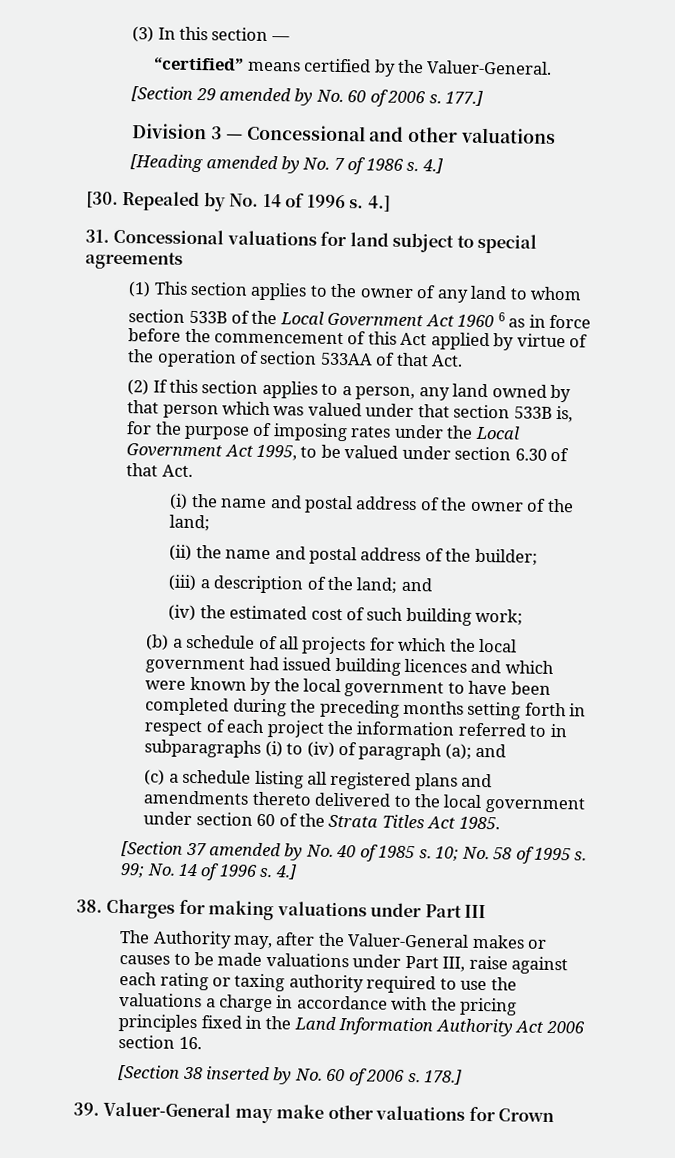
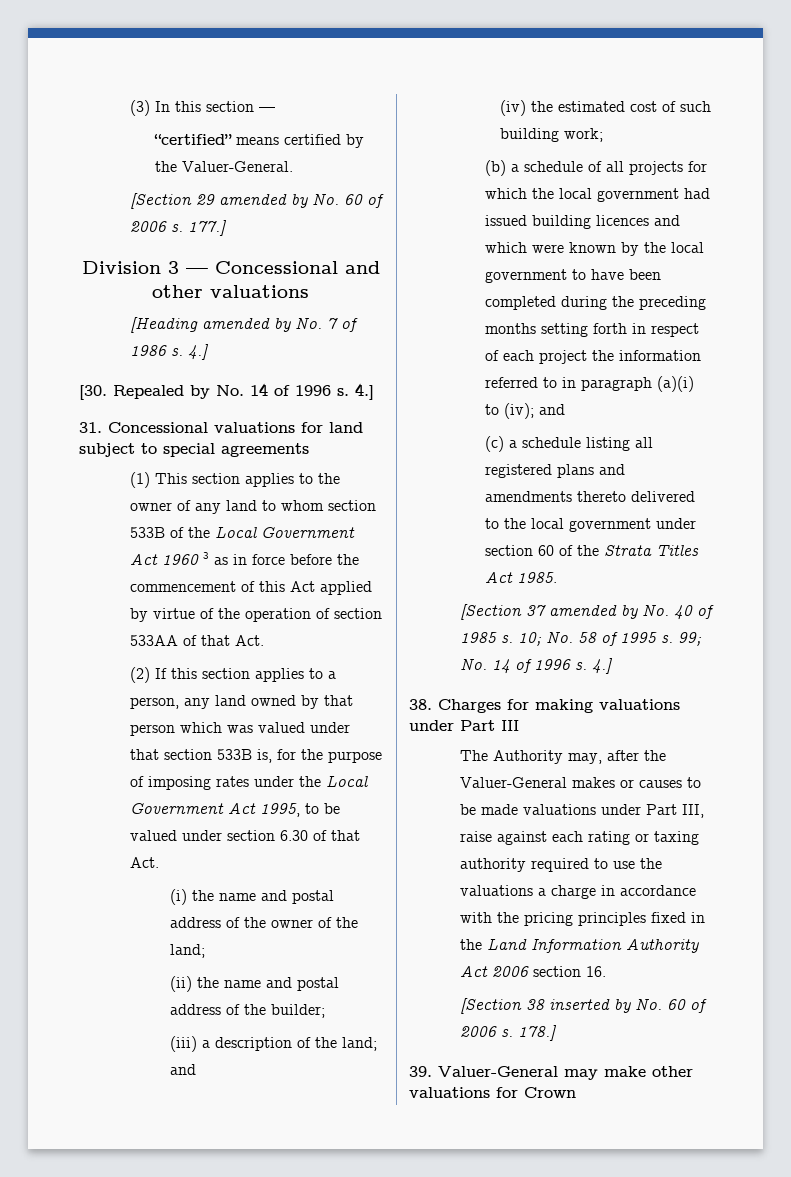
(583, 293) // -> (324, 505) none
[497,312,505,322] 6 -> [202,552,209,559] 3
[144,739,472,761] subparagraphs (i) to (iv) of paragraph (a); -> [580,376,694,392] [484,403,534,419] paragraph (a)(i) to (iv);

